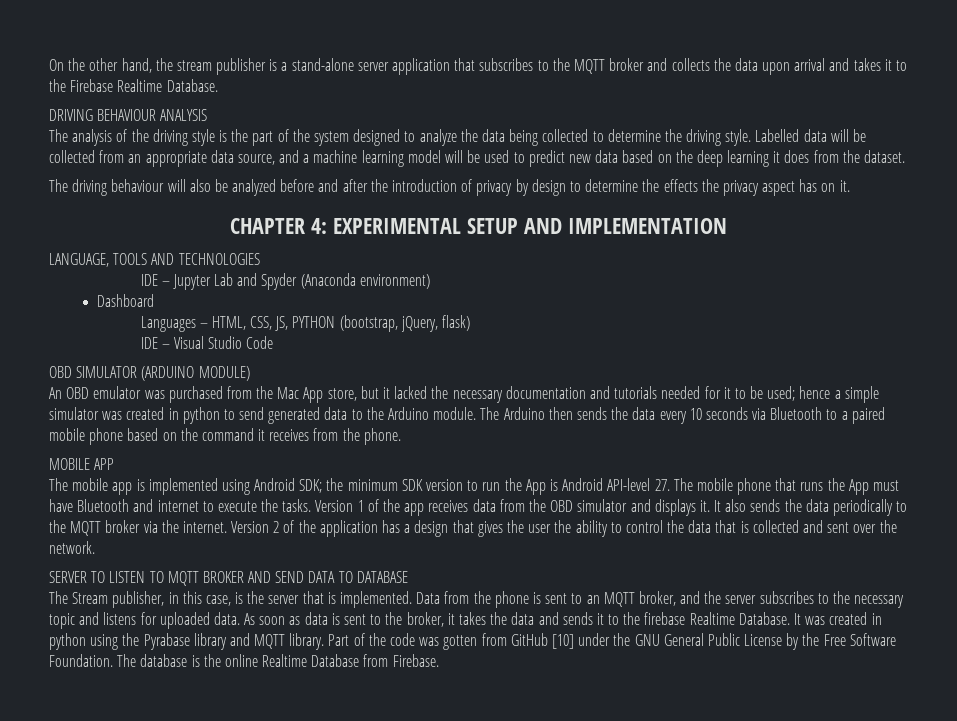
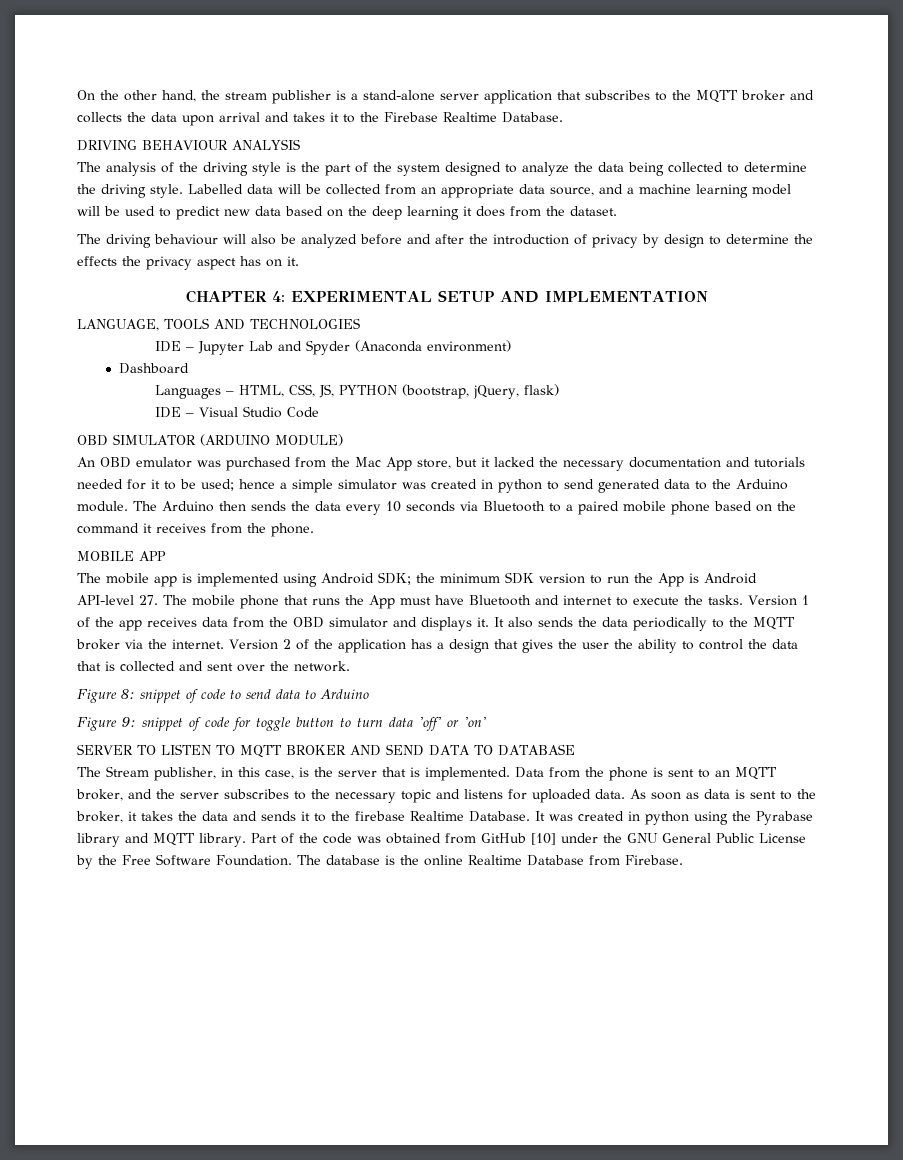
(95, 547) none -> [77,689,369,703] [77,717,487,731] // Figure 8: snippet of code to send data to Arduino // Figure 9: snippet of code for toggle button to turn data 'off' or 'on'
[443,635,478,650] gotten -> [385,833,441,844] obtained

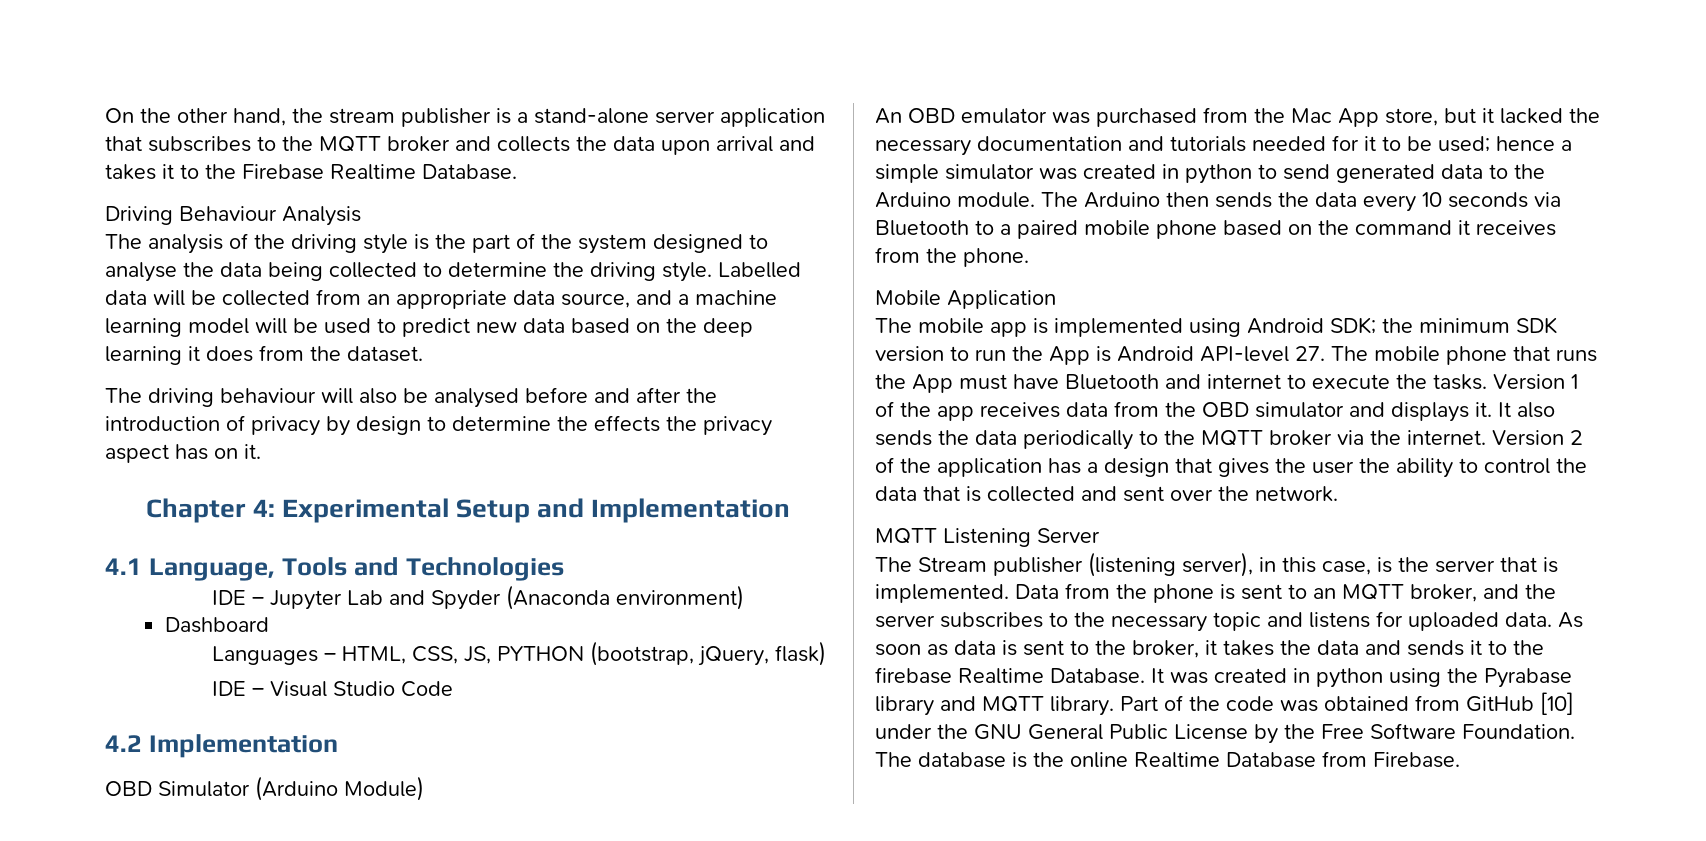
[77,139,300,151] DRIVING BEHAVIOUR ANALYSIS -> [105,206,361,226] Driving Behaviour Analysis
[522,162,569,176] analyze -> [105,262,177,282] analyse
[301,234,357,248] analyzed -> [434,388,519,408] analysed
[186,290,709,303] [77,318,360,331] CHAPTER 4: EXPERIMENTAL SETUP AND IMPLEMENTATION // LANGUAGE, TOOLS AND TECHNOLOGIES -> [145,498,791,523] [105,557,564,581] Chapter 4: Experimental Setup and Implementation // 4.1 Language, Tools and Technologies
[77,434,343,446] // OBD SIMULATOR (ARDUINO MODULE) -> [105,734,338,758] [105,776,424,801] // 4.2 Implementation // OBD Simulator (Arduino Module)
[77,551,166,561] MOBILE APP -> [875,290,1056,309] Mobile Application
[77,689,369,703] [77,717,487,731] [77,744,575,758] Figure 8: snippet of code to send data to Arduino // Figure 9: snippet of code for toggle button to turn data 'off' or 'on' // SERVER TO LISTEN TO MQTT BROKER AND SEND DATA TO DATABASE -> [875,528,1100,547] MQTT Listening Server
[154,767,216,781] publisher, -> [993,552,1253,577] publisher (listening server),

